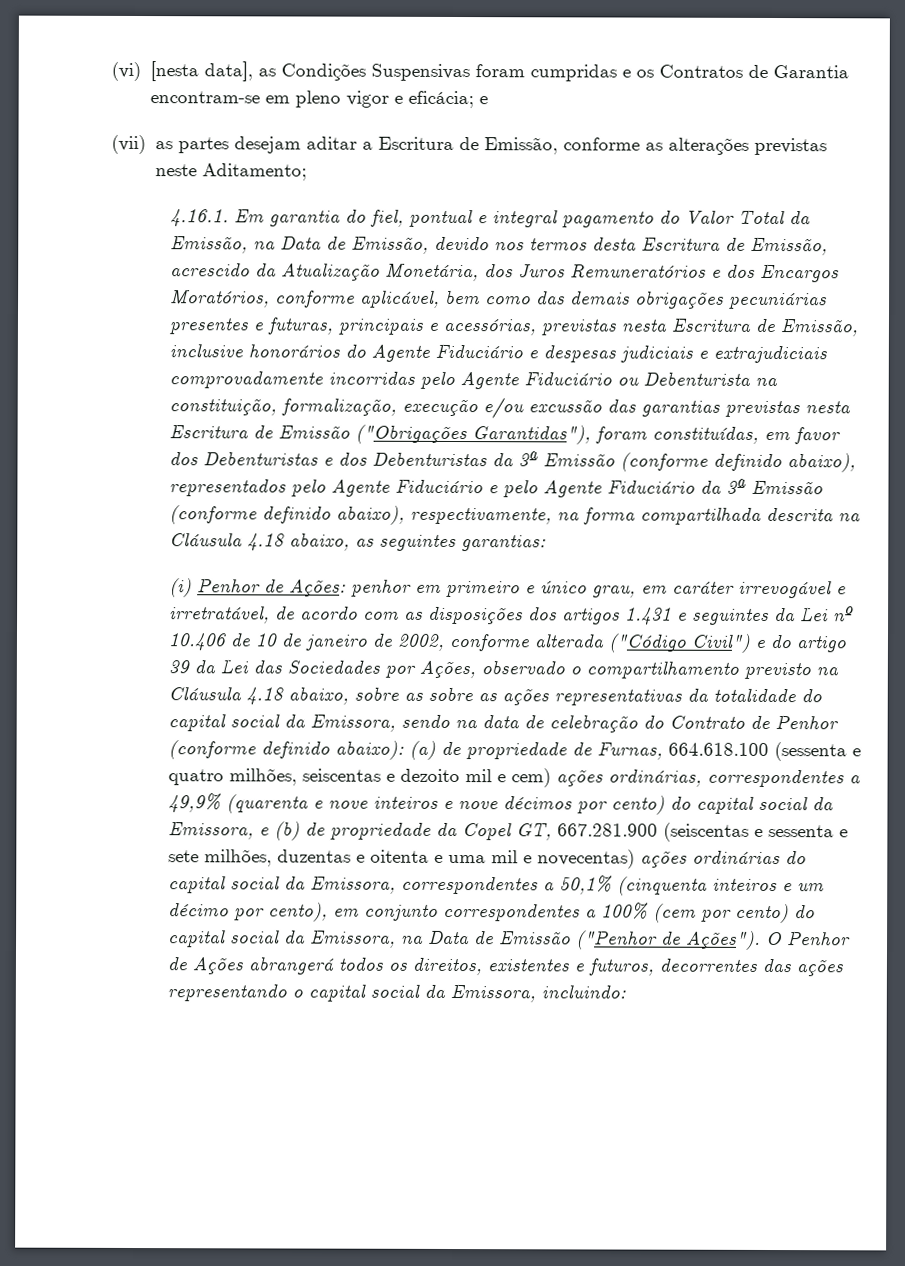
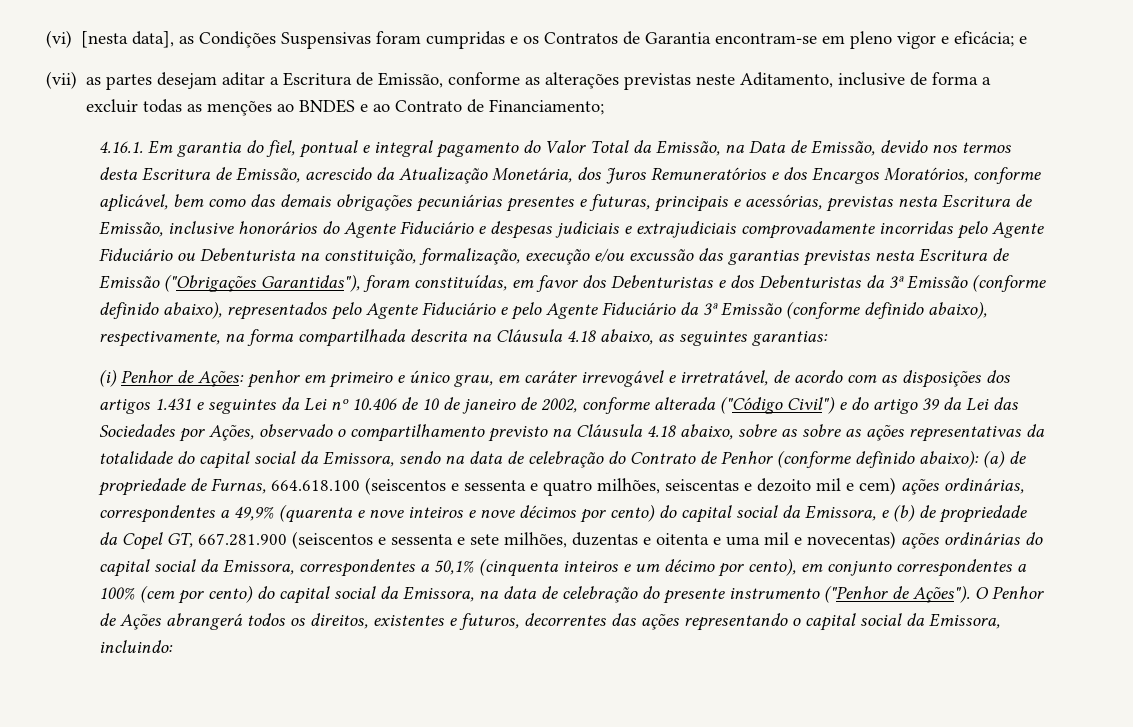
[201,163,307,181] Aditamento; -> [740,72,992,88] [86,99,605,116] Aditamento, inclusive de forma a excluir todas as menções ao BNDES e ao Contrato de Financiamento;
[773,742,847,762] (sessenta -> [364,477,526,495] (seiscentos e sessenta
[662,822,749,842] (seiscentas -> [291,531,373,549] (seiscentos
[427,930,571,945] Data de Emissão -> [502,586,820,604] data de celebração do presente instrumento

